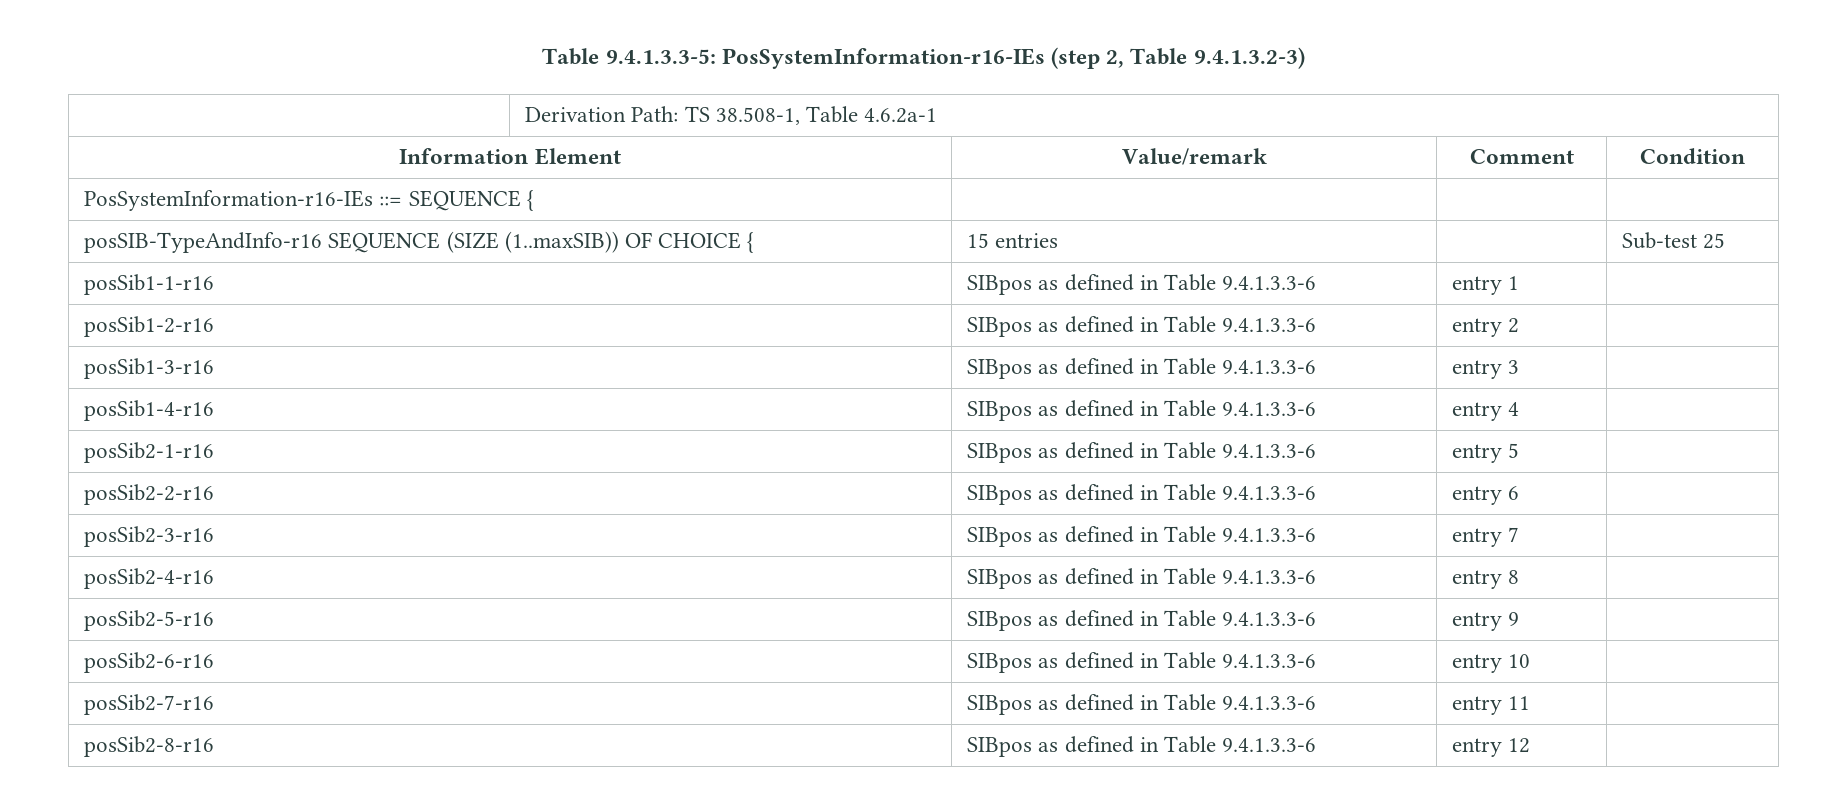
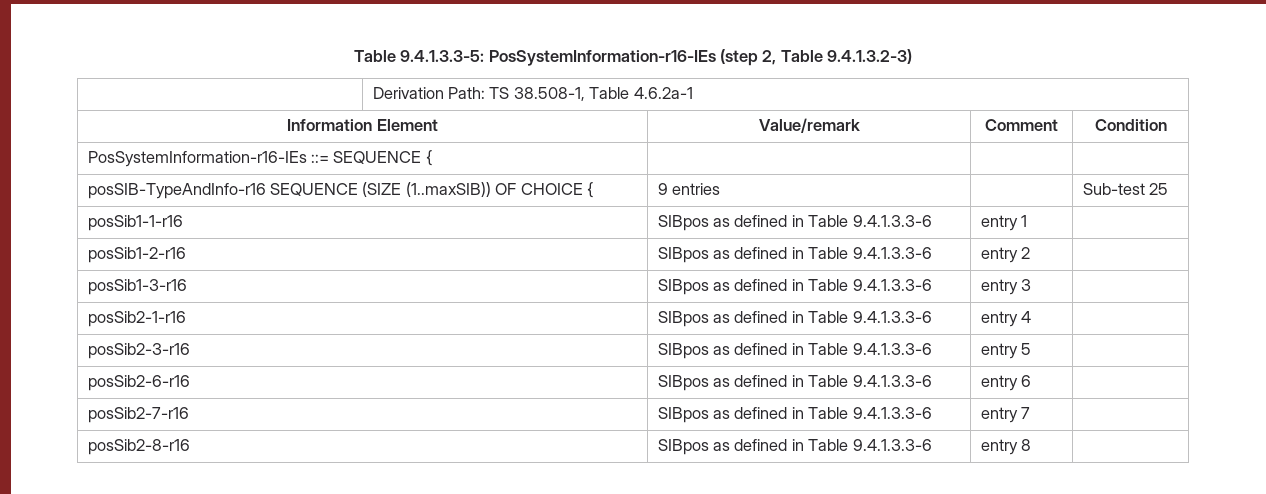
[967,233,990,248] 15 -> [657,183,668,195] 9
[84,400,215,421] posSib1-4-r16 -> [87,311,186,327] posSib2-1-r16
[84,442,215,463] posSib2-1-r16 -> [87,343,190,359] posSib2-3-r16
[84,484,215,505] posSib2-2-r16 -> [87,375,190,391] posSib2-6-r16
[84,526,215,547] posSib2-3-r16 -> [87,407,189,423] posSib2-7-r16
[84,568,215,589] posSib2-4-r16 -> [87,439,190,455] posSib2-8-r16
[84,610,215,631] [967,610,1317,631] [1452,612,1520,631] [84,652,215,673] [967,652,1317,673] [1452,654,1531,673] [84,694,215,715] [967,694,1317,715] [1452,696,1531,715] [84,736,215,757] [967,736,1317,757] [1452,738,1531,757] // posSib2-5-r16 | SIBpos as defined in Table 9.4.1.3.3-6 | entry 9 | // posSib2-6-r16 | SIBpos as defined in Table 9.4.1.3.3-6 | entry 10 | // posSib2-7-r16 | SIBpos as defined in Table 9.4.1.3.3-6 | entry 11 | // posSib2-8-r16 | SIBpos as defined in Table 9.4.1.3.3-6 | entry 12 | -> (1031, 445) none

